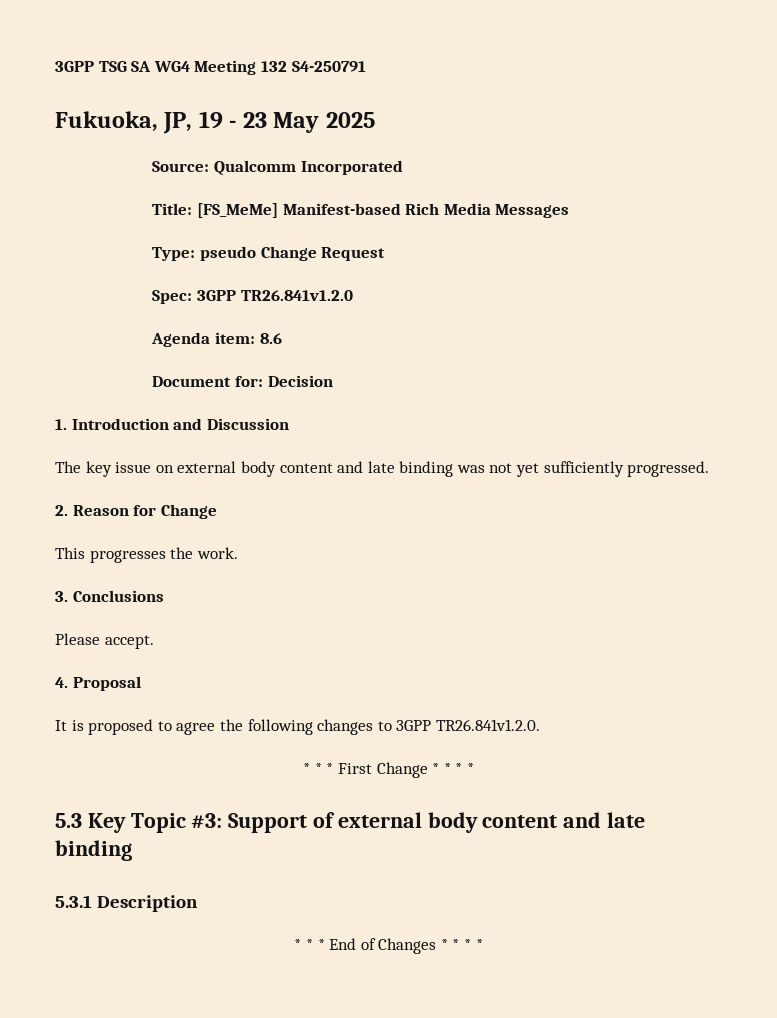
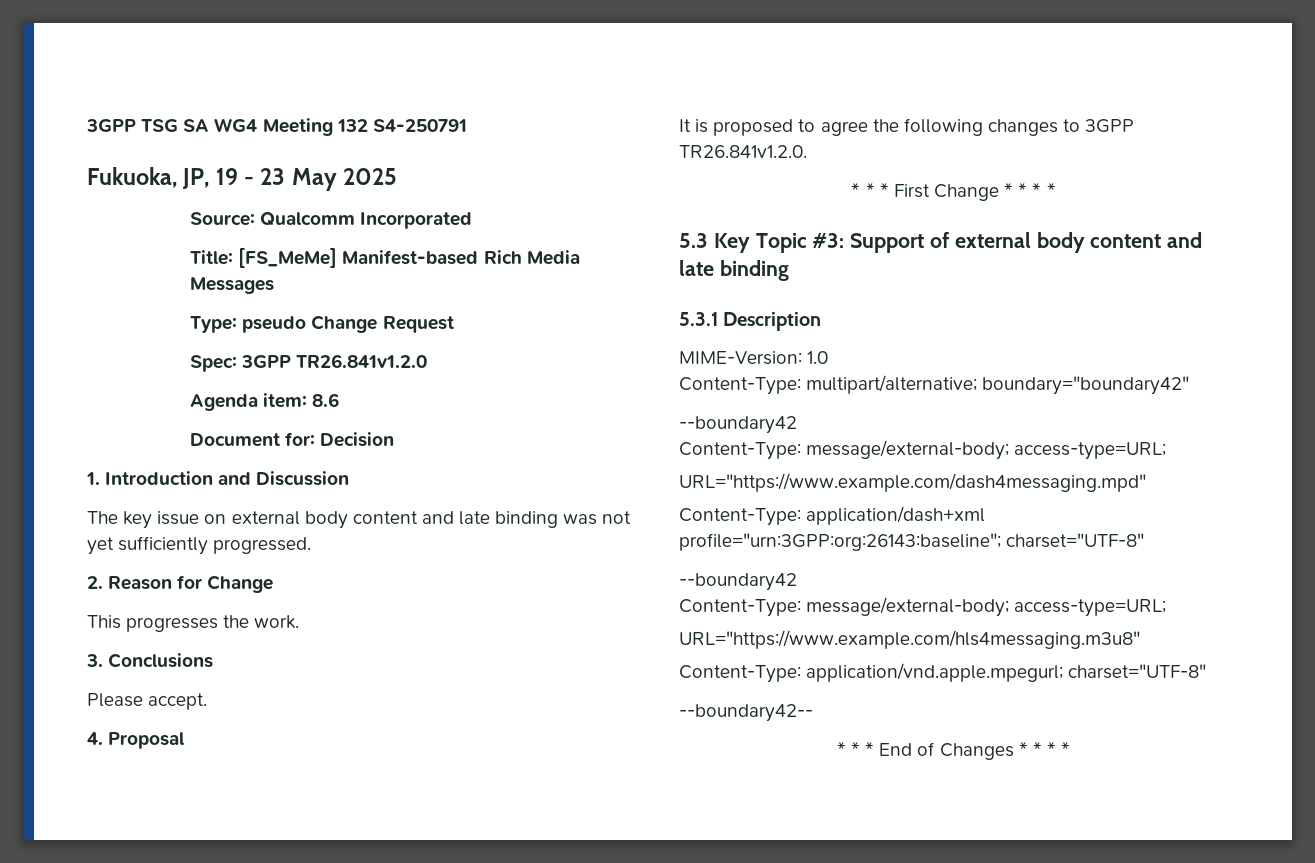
(199, 903) none -> [679,351,829,365] [679,375,1190,395] [679,416,797,434] [679,440,1167,460] [679,473,1146,492] [679,506,986,526] [679,533,1145,551] [679,573,797,591] [679,597,1167,617] [679,630,1140,649] [679,663,1207,683] [679,704,813,722] // MIME-Version: 1.0 // Content-Type: multipart/alternative; boundary="boundary42" // --boundary42 // Content-Type: message/external-body; access-type=URL; // URL="https://www.example.com/dash4messaging.mpd" // Content-Type: application/dash+xml profile="urn:3GPP:org:26143:baseline"; charset="UTF-8" // --boundary42 // Content-Type: message/external-body; access-type=URL; // URL="https://www.example.com/hls4messaging.m3u8" // Content-Type: application/vnd.apple.mpegurl; charset="UTF-8" // --boundary42--

